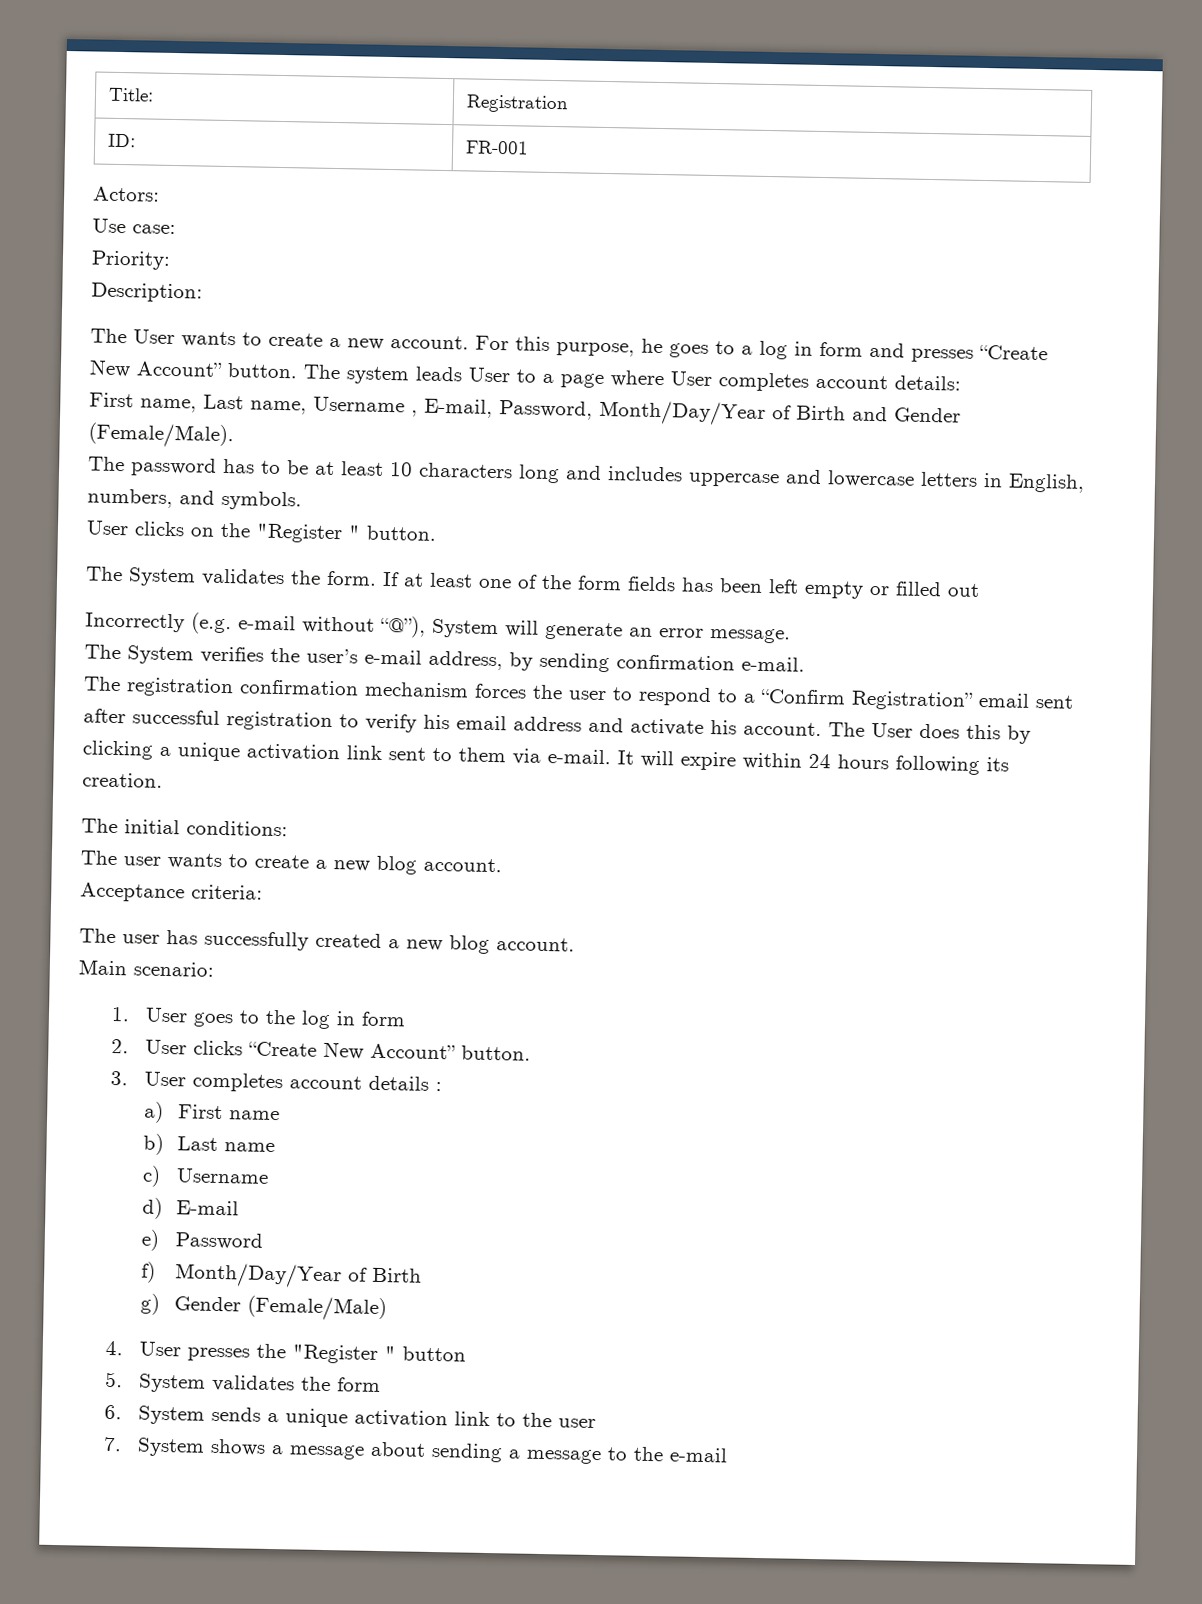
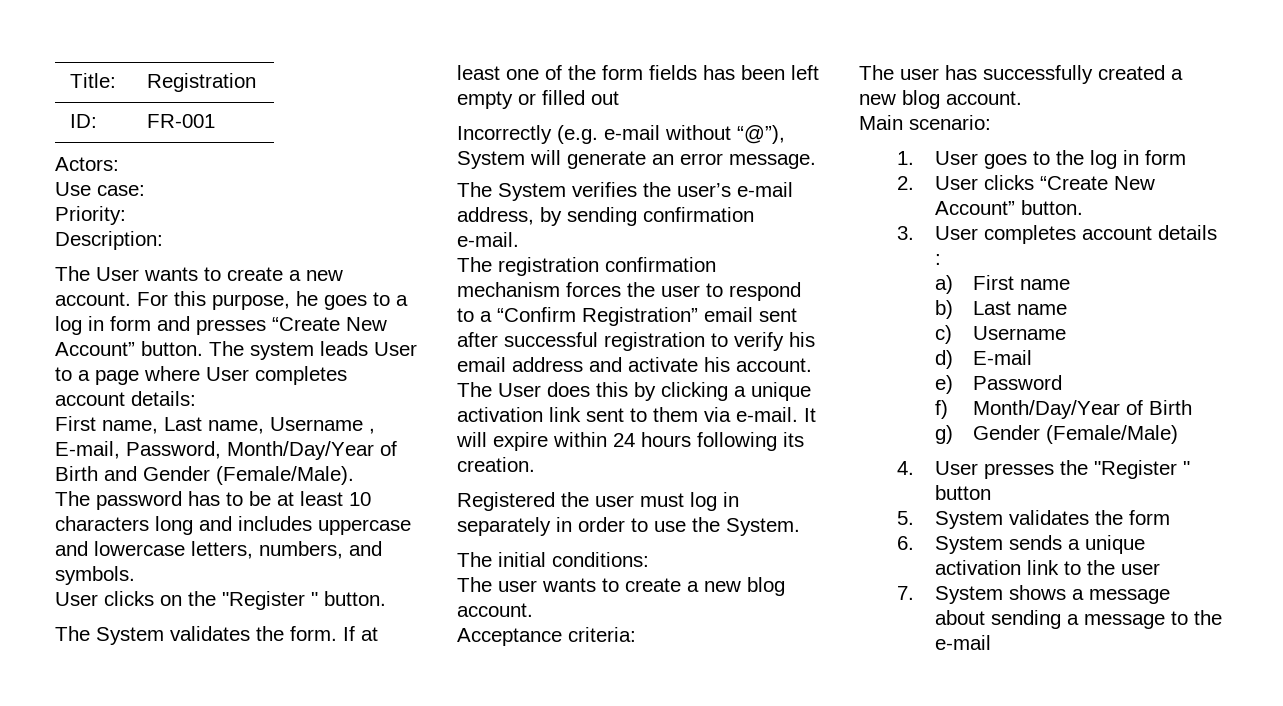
[920,471,1085,493] letters in English, -> [191,541,253,559] letters,
(163, 780) none -> [457,492,739,511] [457,517,800,536] // Registered the user must log in separately in order to use the System.

